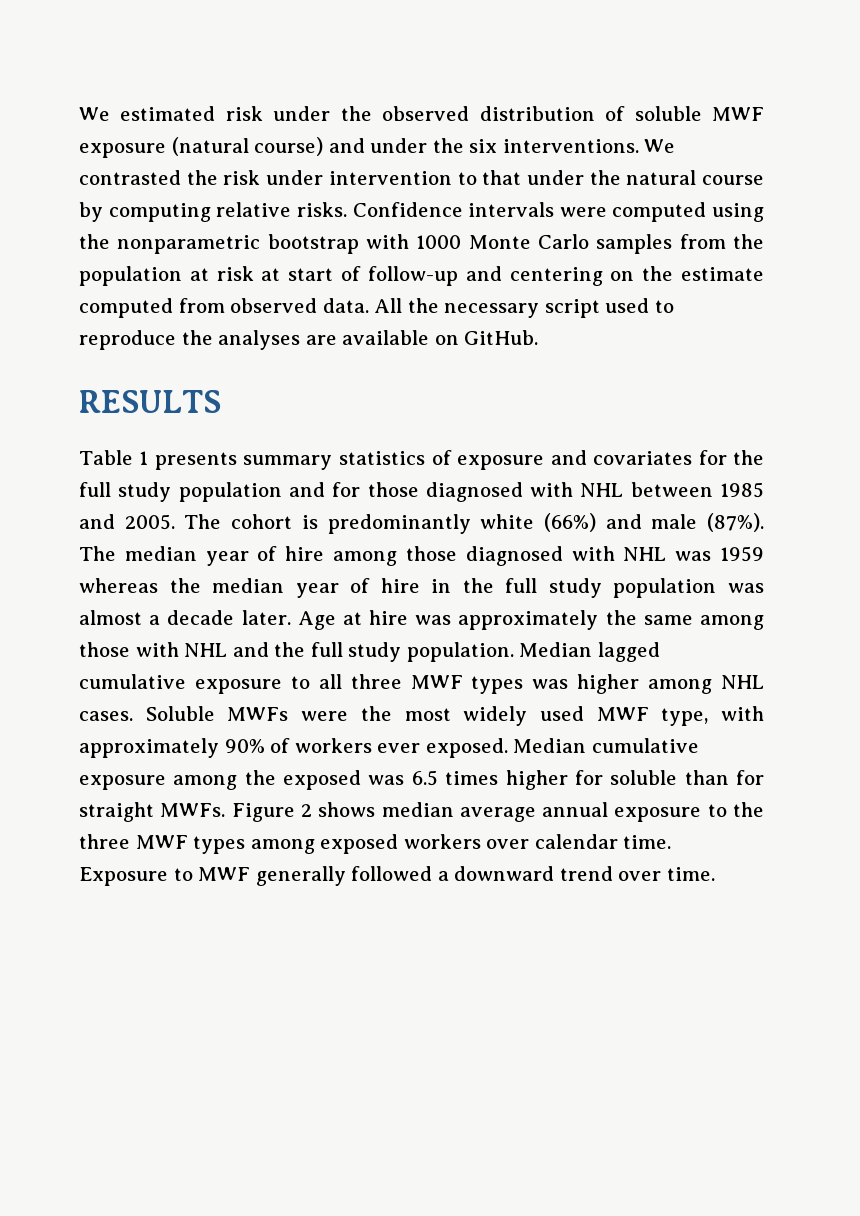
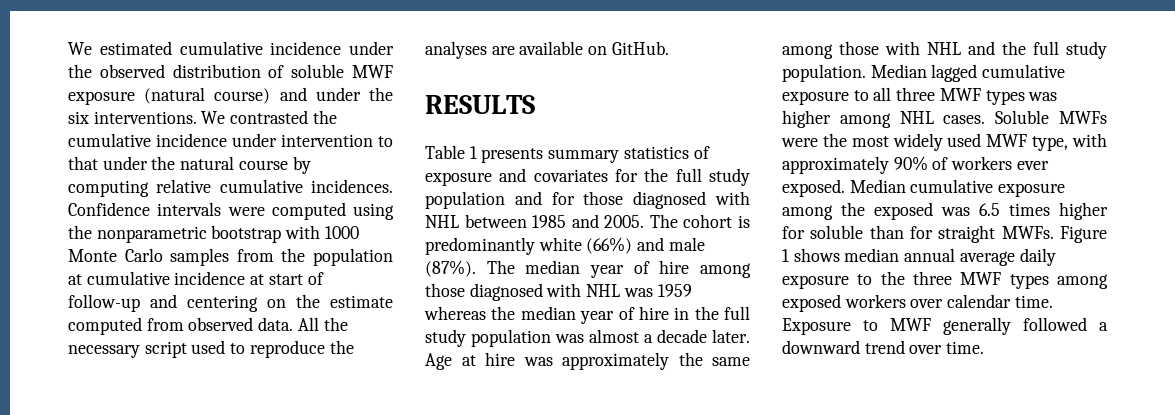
[225,106,263,121] risk -> [179,41,342,55] cumulative incidence
[223,170,261,185] risk -> [68,133,227,147] cumulative incidence
[296,202,347,217] risks. -> [219,179,393,193] cumulative incidences.
[216,266,254,281] risk -> [86,271,246,285] cumulative incidence
[300,804,312,817] 2 -> [782,249,789,262] 1
[459,802,609,822] average annual -> [904,248,1056,266] annual average daily

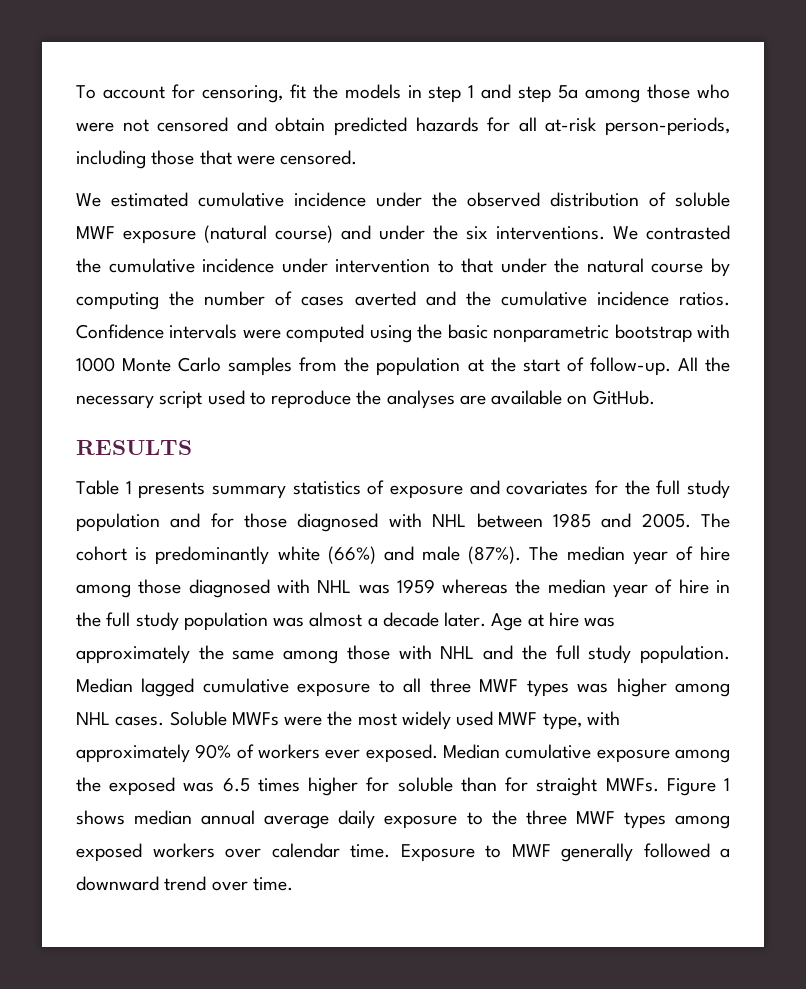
(68, 48) none -> [76,84,730,103] [76,117,731,136] [76,150,358,169] To account for censoring, fit the models in step 1 and step 5a among those who were not censored and obtain predicted hazards for all at-risk person-periods, including those that were censored. //
[156,179,393,193] relative cumulative incidences. -> [169,291,731,306] the number of cases averted and the cumulative incidence ratios.
(92, 232) none -> [447,324,488,339] basic
[86,271,324,285] [68,294,393,312] [68,317,294,335] cumulative incidence at start of follow-up and centering on the estimate computed from observed data. -> [490,357,671,376] the start of follow-up.

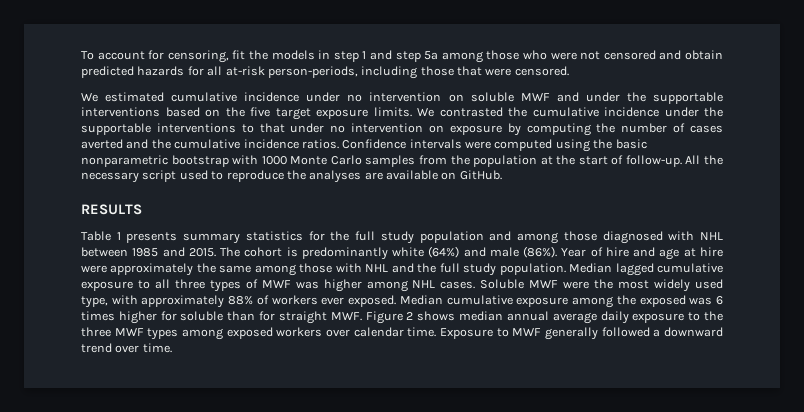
[432,192,730,207] [76,225,605,244] the observed distribution of soluble MWF exposure (natural course) and under the six interventions. -> [347,92,724,104] [81,107,412,120] no intervention on soluble MWF and under the supportable interventions based on the five target exposure limits.
[335,258,704,273] intervention to that under the natural course -> [704,107,723,117] [81,123,502,135] the supportable interventions to that under no intervention on exposure
[367,480,589,499] of exposure and covariates -> (303, 236) none
[210,513,234,528] for -> [517,232,559,244] among
[641,513,691,528] 2005. -> [188,248,216,257] 2015.
[327,546,376,564] (66%) -> [428,246,460,258] (64%)
[468,546,730,565] [76,579,730,598] [76,612,523,631] (87%). The median year of hire among those diagnosed with NHL was 1959 whereas the median year of hire in the full study population was almost a decade later. Age -> [523,246,680,260] (86%). Year of hire and age
[584,617,616,627] was -> [81,265,107,273] were
[479,679,569,697] MWF types -> [209,279,291,292] types of MWF
[231,712,279,726] MWFs -> [529,280,559,288] MWF
[498,712,538,725] MWF -> (724, 284) none
[195,744,232,759] 90% -> [228,296,254,305] 88%
[222,778,250,792] 6.5 -> [716,296,724,305] 6
[605,778,730,796] MWFs. Figure 1 -> [330,311,414,324] MWF. Figure 2

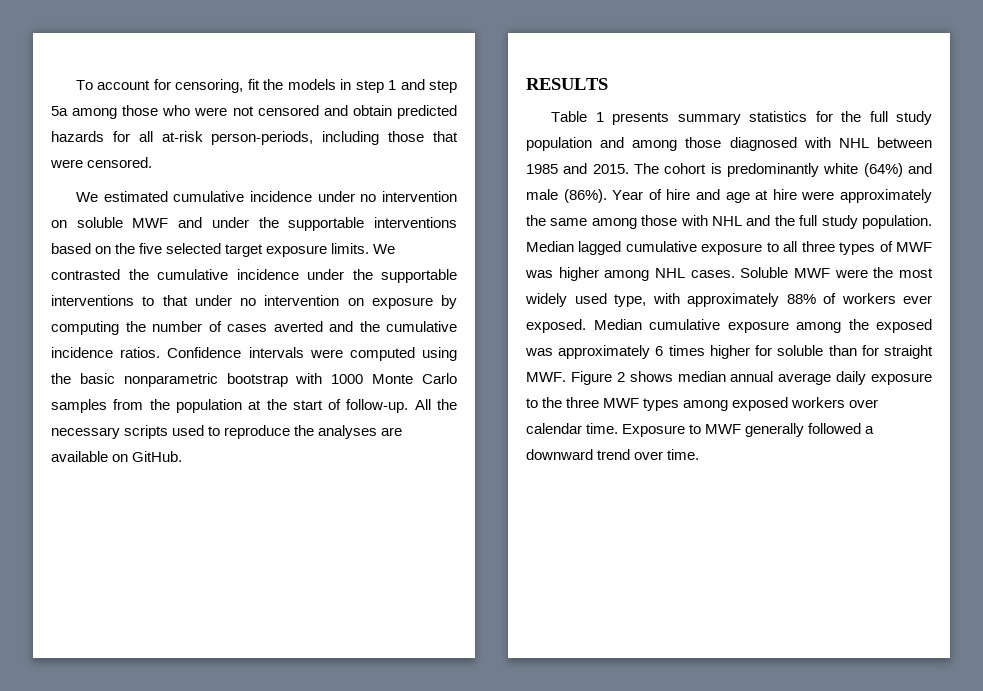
(270, 112) none -> [166,243,222,254] selected
[142,170,177,182] script -> [124,425,169,439] scripts
(713, 301) none -> [558,345,651,359] approximately

